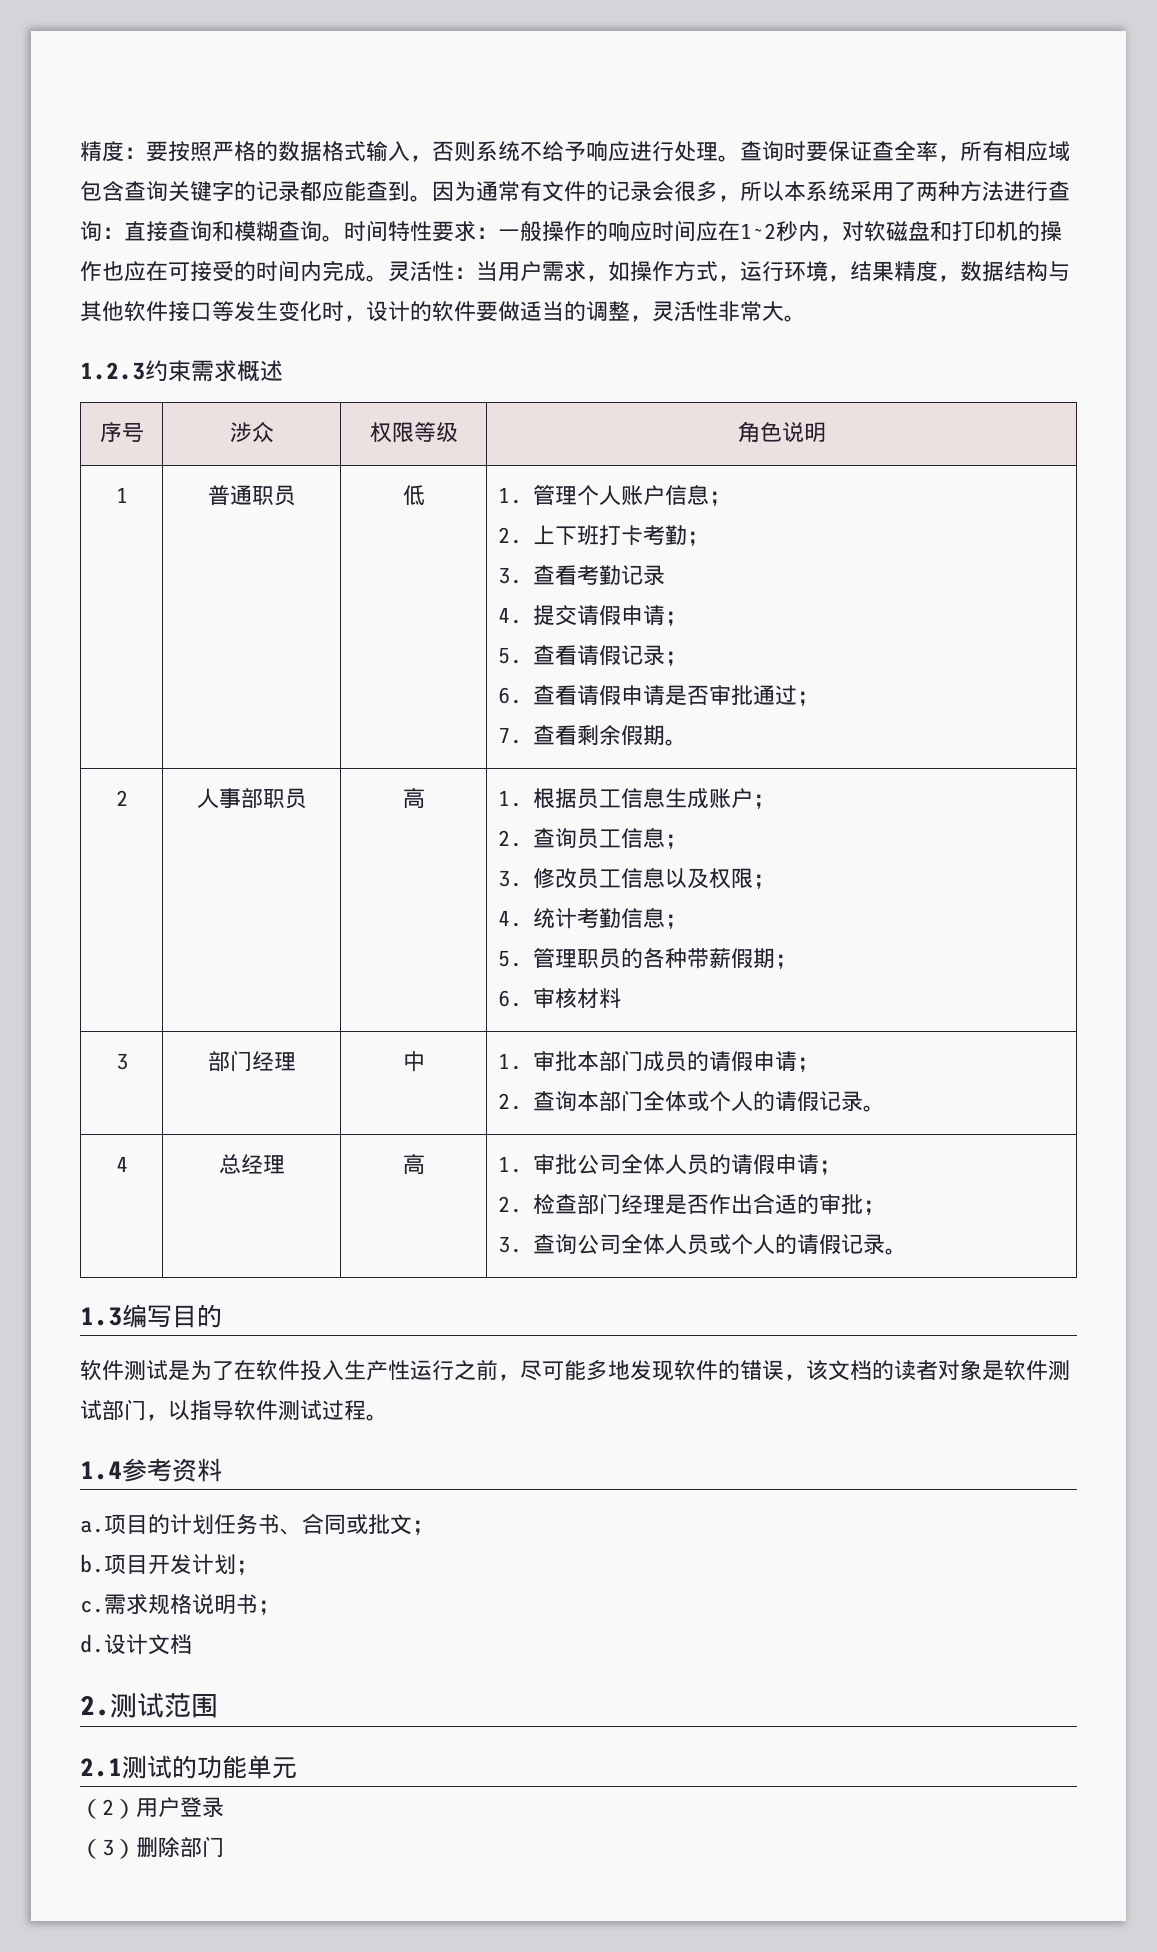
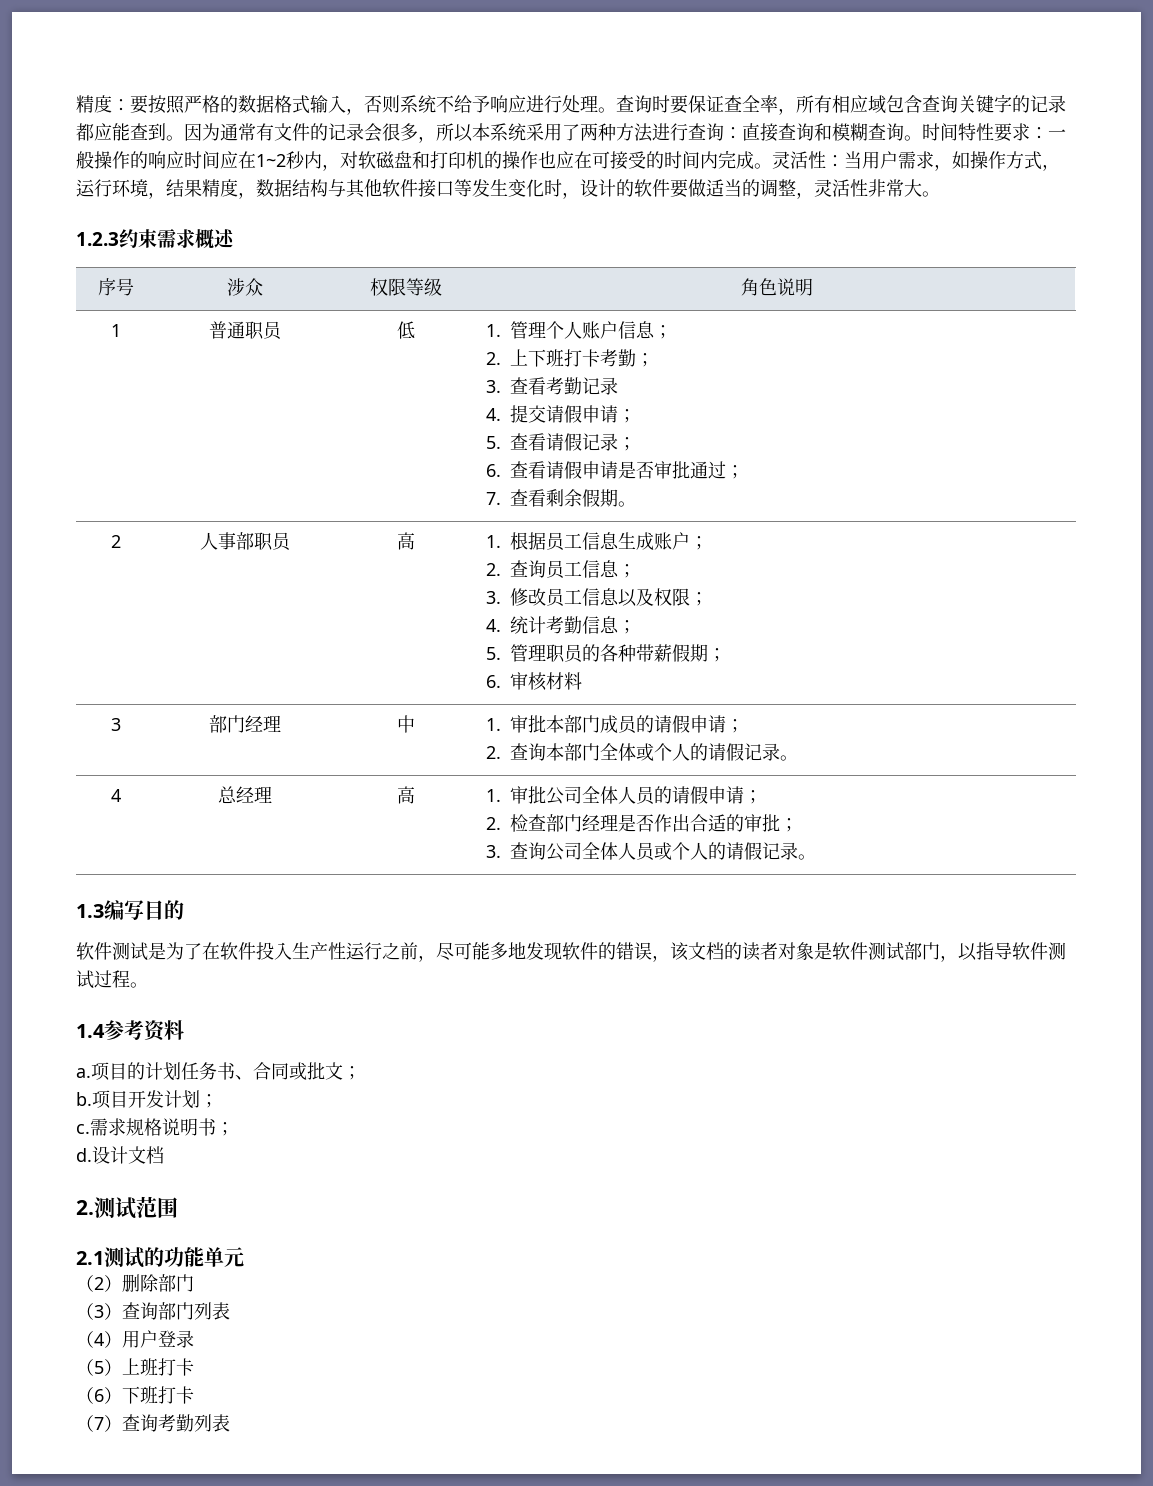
[136,1797,224,1818] [80,1836,224,1859] 用户登录 // （3）删除部门 -> [122,1274,194,1292] [76,1302,230,1320] [76,1330,194,1348] [76,1358,194,1376] [76,1386,194,1404] [76,1414,230,1432] 删除部门 // （3）查询部门列表 // （4）用户登录 // （5）上班打卡 // （6）下班打卡 // （7）查询考勤列表

